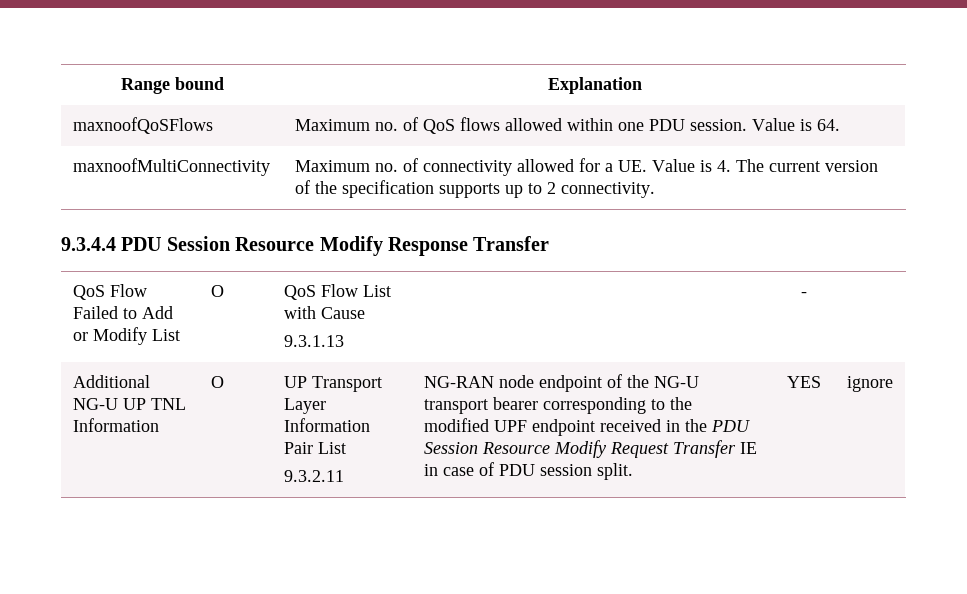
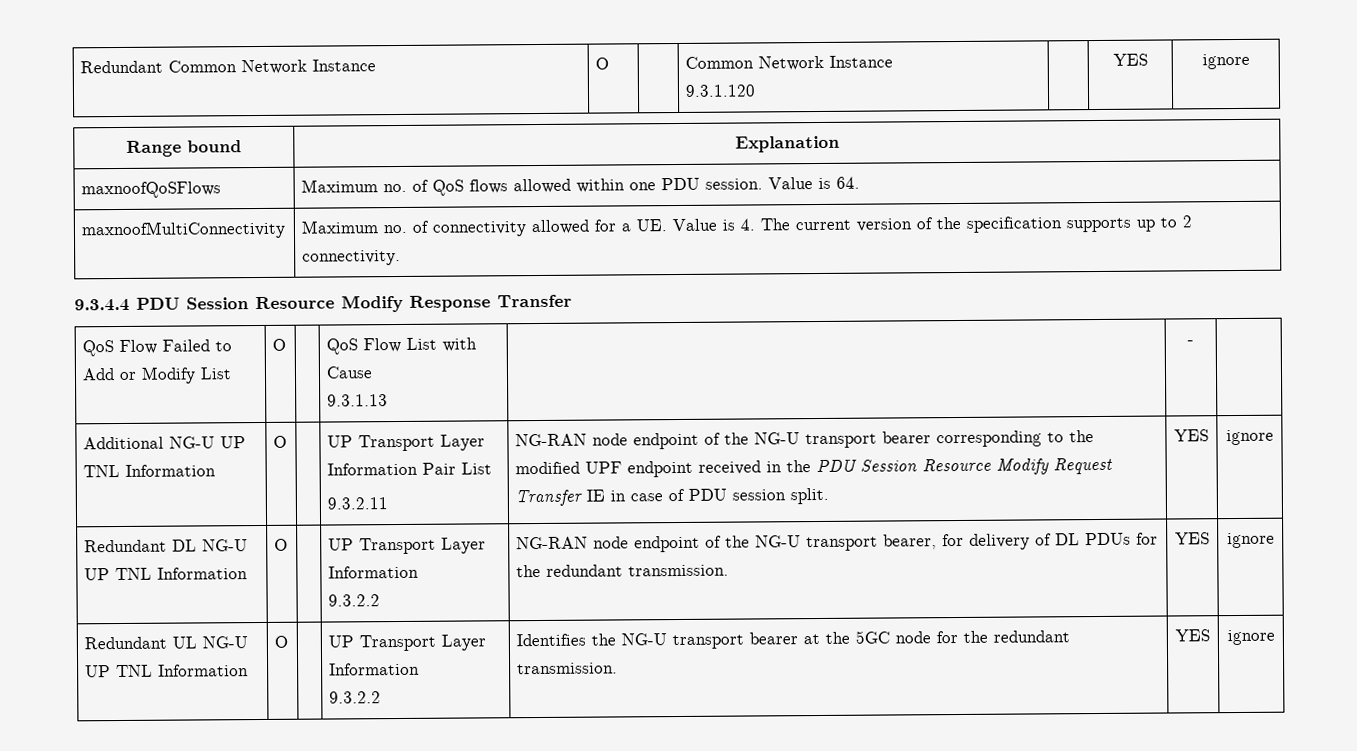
(121, 86) none -> [80,59,377,75] [595,57,610,70] [685,55,894,71] [685,84,757,97] [1112,53,1148,66] [1201,53,1250,70] Redundant Common Network Instance | O | | Common Network Instance // 9.3.1.120 | | YES | ignore //
(893, 384) none -> [84,539,249,553] [84,567,249,581] [274,538,289,551] [328,537,487,555] [328,565,420,579] [328,594,381,607] [516,532,1159,553] [516,564,730,578] [1175,532,1210,545] [1226,532,1275,549] [84,636,249,650] [85,664,250,678] [274,635,289,648] [328,634,487,652] [329,662,421,676] [329,691,382,704] [516,630,1071,650] [517,662,619,675] [1175,629,1210,642] [1226,629,1275,646] // Redundant DL NG-U UP TNL Information | O | | UP Transport Layer Information // 9.3.2.2 | NG-RAN node endpoint of the NG-U transport bearer, for delivery of DL PDUs for the redundant transmission. | YES | ignore // Redundant UL NG-U UP TNL Information | O | | UP Transport Layer Information // 9.3.2.2 | Identifies the NG-U transport bearer at the 5GC node for the redundant transmission. | YES | ignore

